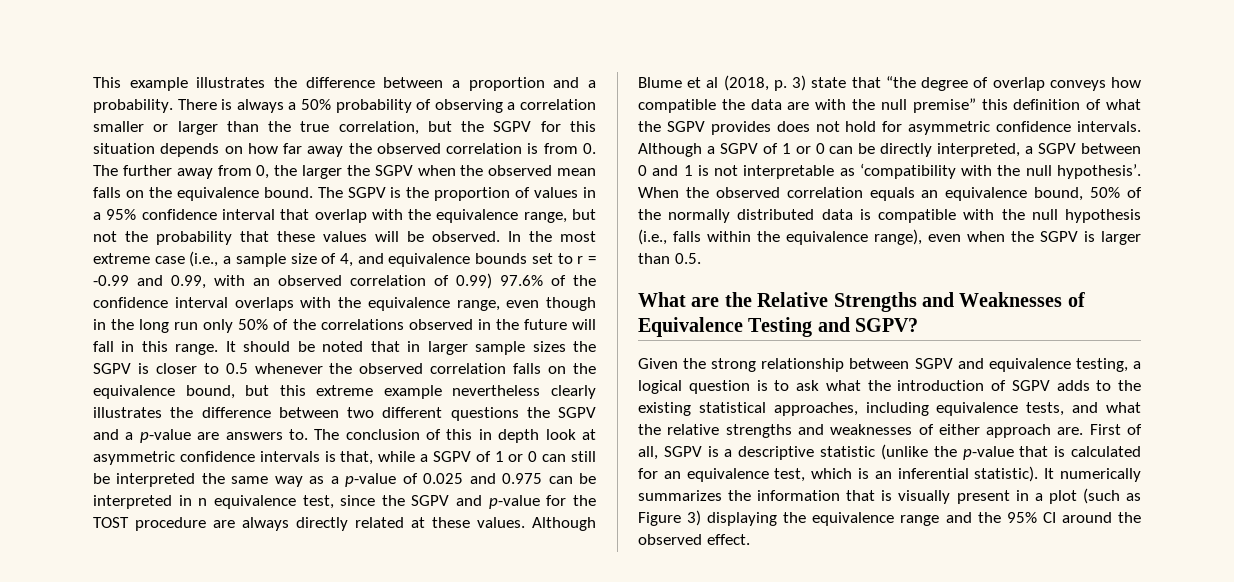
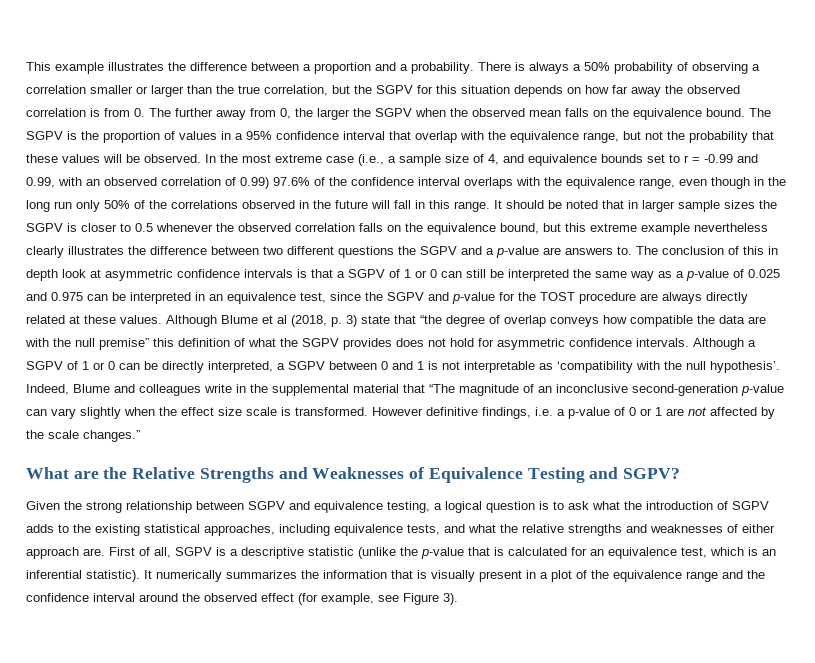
[340,451,416,465] that, while -> [311,269,333,278] that
[198,498,208,506] n -> [209,294,223,301] an
[638,187,1142,201] [638,209,1141,223] [638,229,1141,245] [638,253,701,264] When the observed correlation equals an equivalence bound, 50% of the normally distributed data is compatible with the null hypothesis (i.e., falls within the equivalence range), even when the SGPV is larger than 0.5. -> [26,384,784,396] [26,407,775,419] [26,430,140,442] Indeed, Blume and colleagues write in the supplemental material that “The magnitude of an inconclusive second-generation p-value can vary slightly when the effect size scale is transformed. However definitive findings, i.e. a p-value of 0 or 1 are not affected by the scale changes.”
[1082,488,1141,504] [638,510,778,526] (such as Figure 3) displaying -> [576,570,587,579] of
[1006,512,1056,523] 95% CI -> [26,593,135,602] confidence interval
[706,534,750,545] effect. -> [261,593,458,605] effect (for example, see Figure 3).

